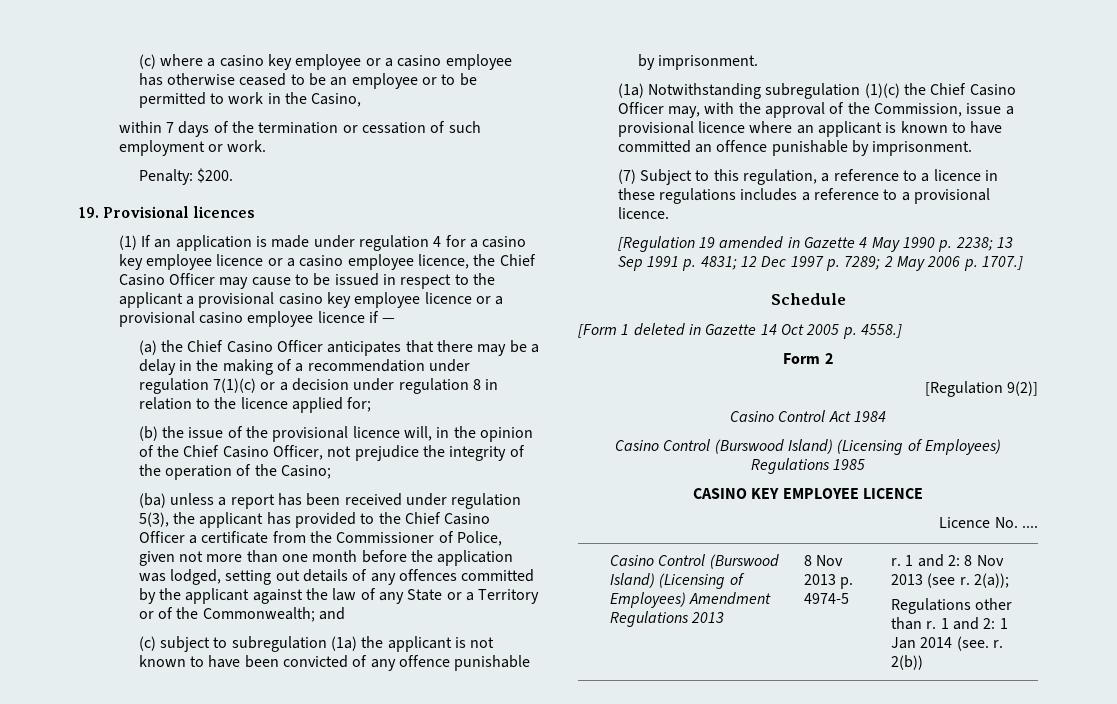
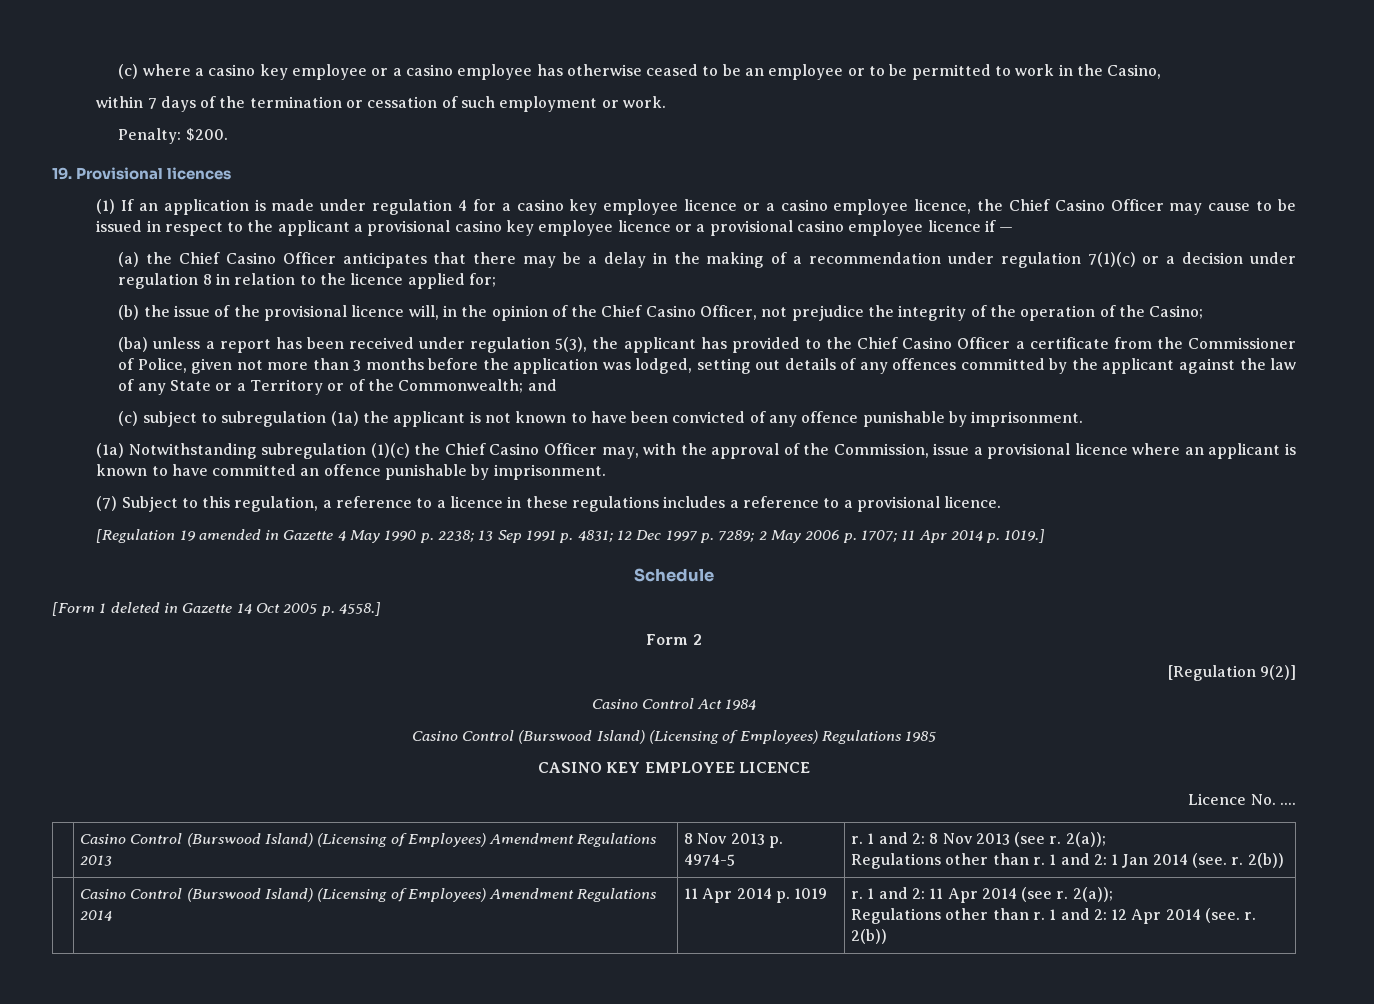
[281,550,358,562] one month -> [353,358,424,371] 3 months
[981,256,1023,270] 1707.] -> [860,529,1046,543] 1707; 11 Apr 2014 p. 1019.]
(924, 662) none -> [79,888,658,902] [79,910,112,921] [683,888,828,903] [850,887,1113,903] [850,908,1257,924] [850,929,887,944] // | Casino Control (Burswood Island) (Licensing of Employees) Amendment Regulations 2014 | 11 Apr 2014 p. 1019 | r. 1 and 2: 11 Apr 2014 (see r. 2(a)); // Regulations other than r. 1 and 2: 12 Apr 2014 (see. r. 2(b))

